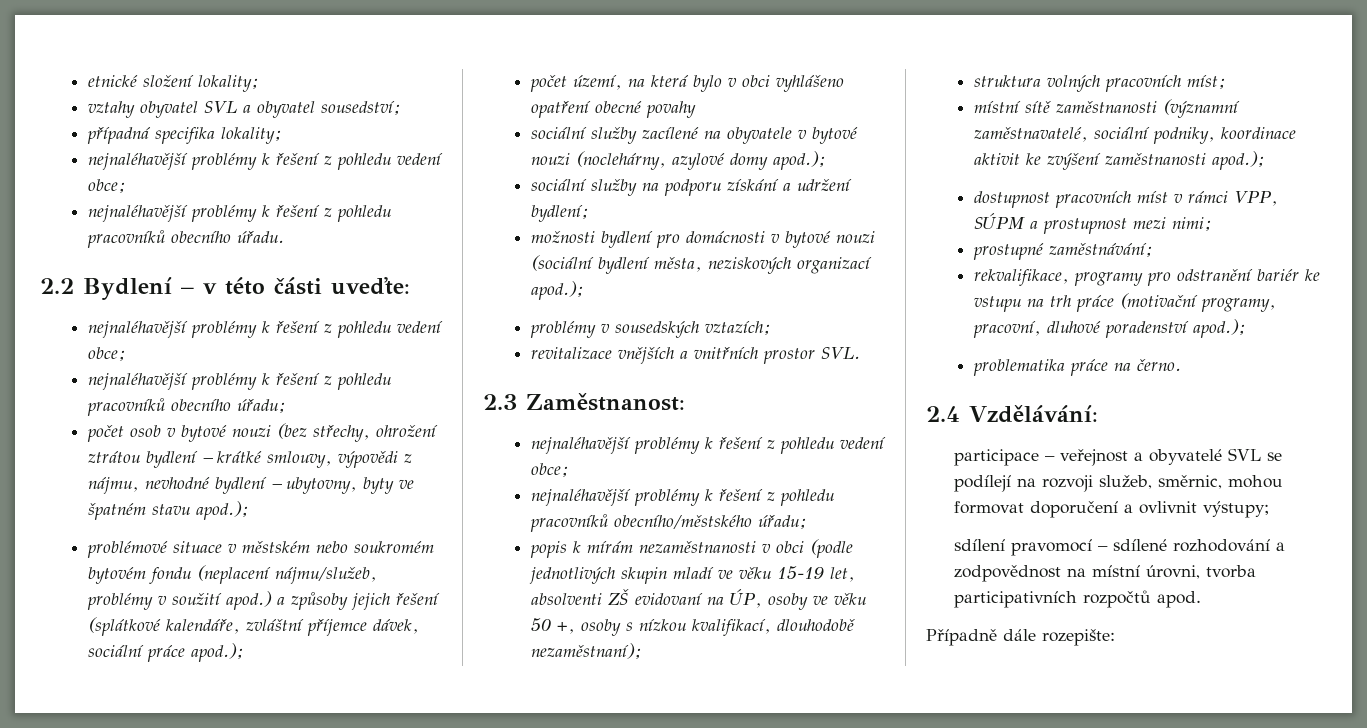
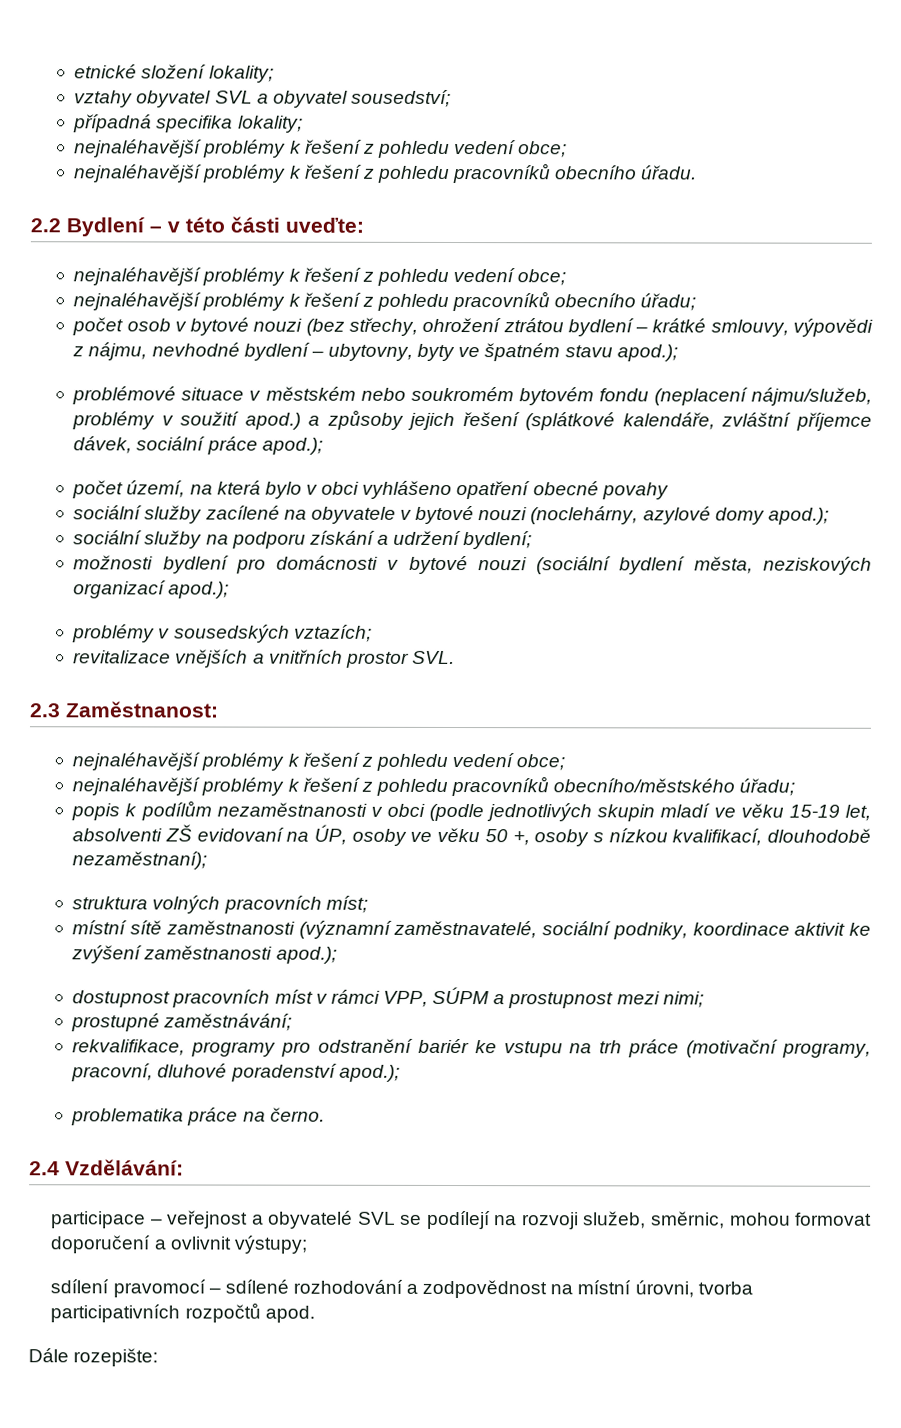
[586,541,633,553] mírám -> [140,800,212,821] podílům
[926,629,1036,646] Případně dále -> [28,1348,69,1363] Dále

